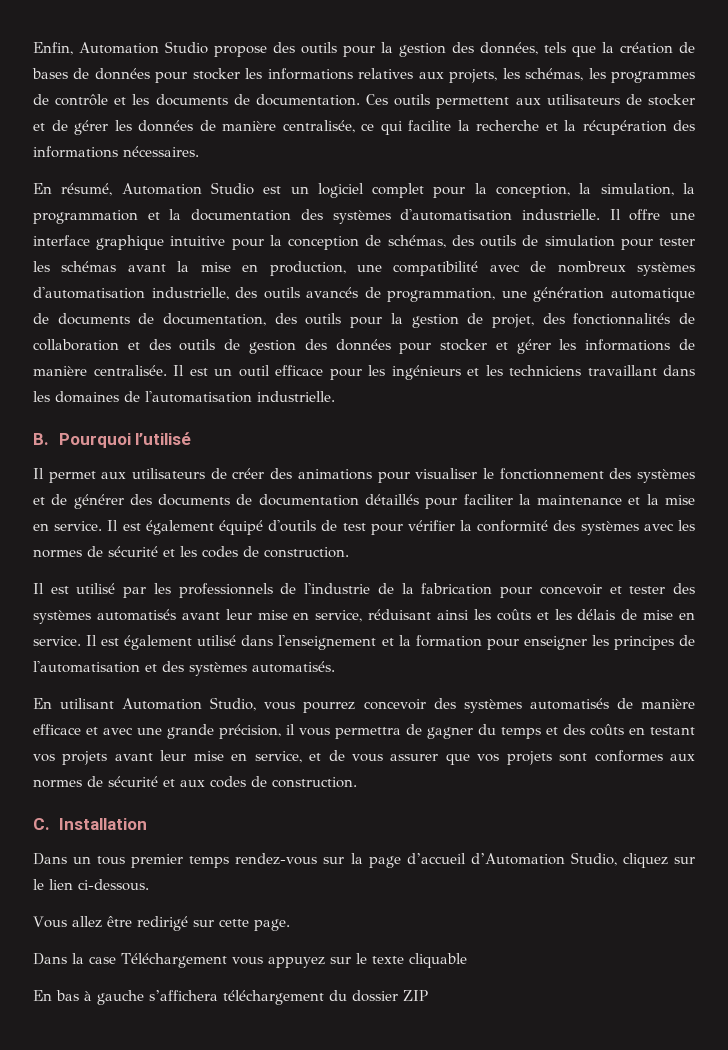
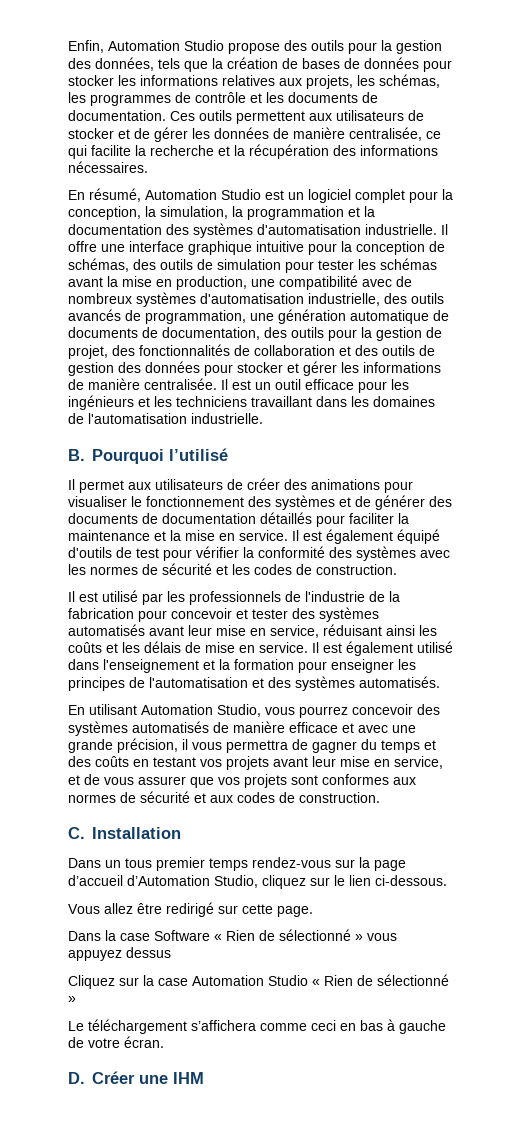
[121,953,467,968] [33,990,428,1005] Téléchargement vous appuyez sur le texte cliquable // En bas à gauche s’affichera téléchargement du dossier ZIP -> [154,929,397,941] [68,947,171,961] [68,974,449,989] [68,996,76,1003] [68,1019,446,1034] [68,1036,164,1048] [68,1071,204,1084] Software « Rien de sélectionné » vous appuyez dessus // Cliquez sur la case Automation Studio « Rien de sélectionné » // Le téléchargement s’affichera comme ceci en bas à gauche de votre écran. // D. Créer une IHM

